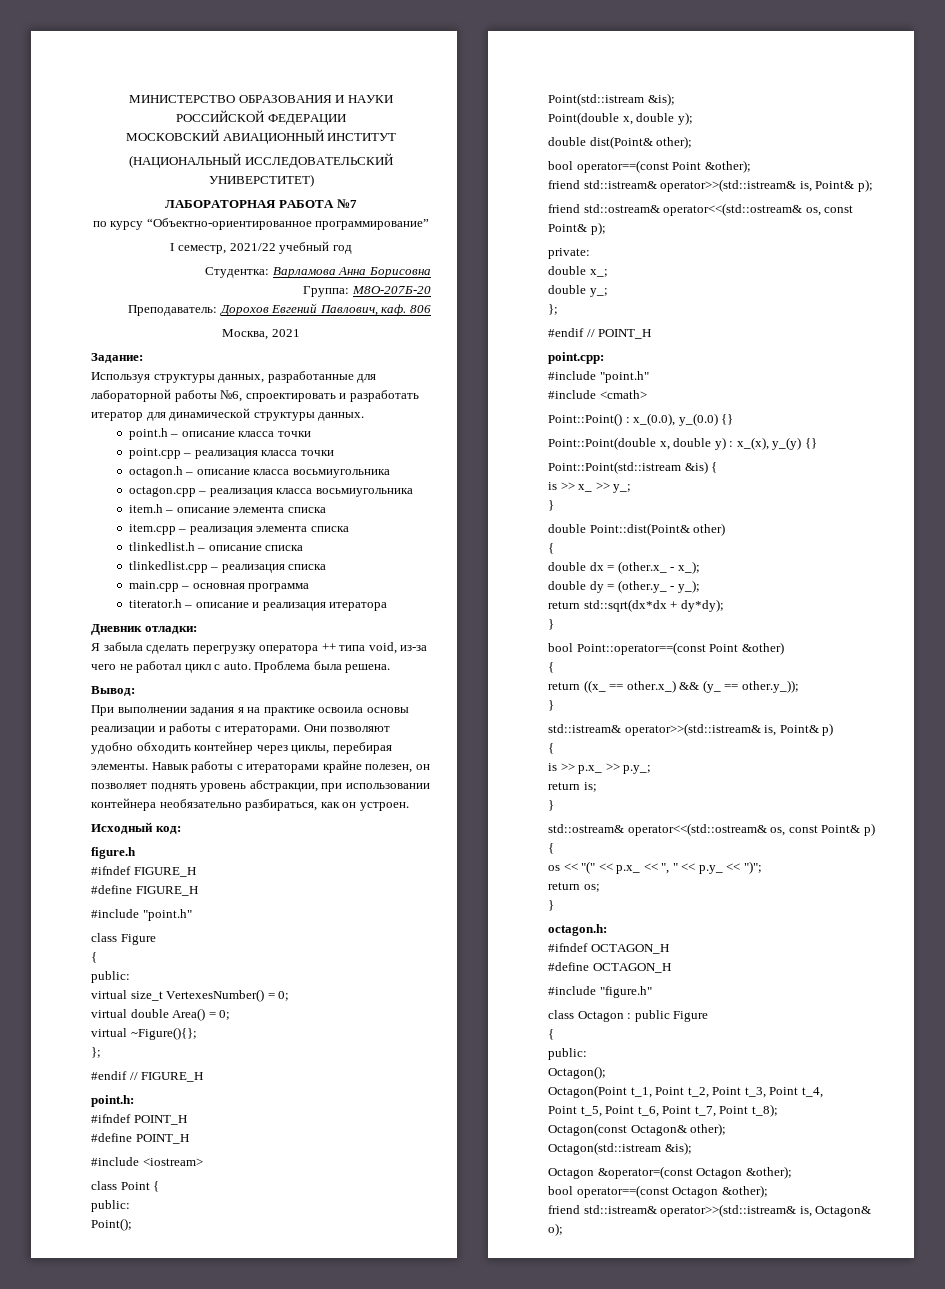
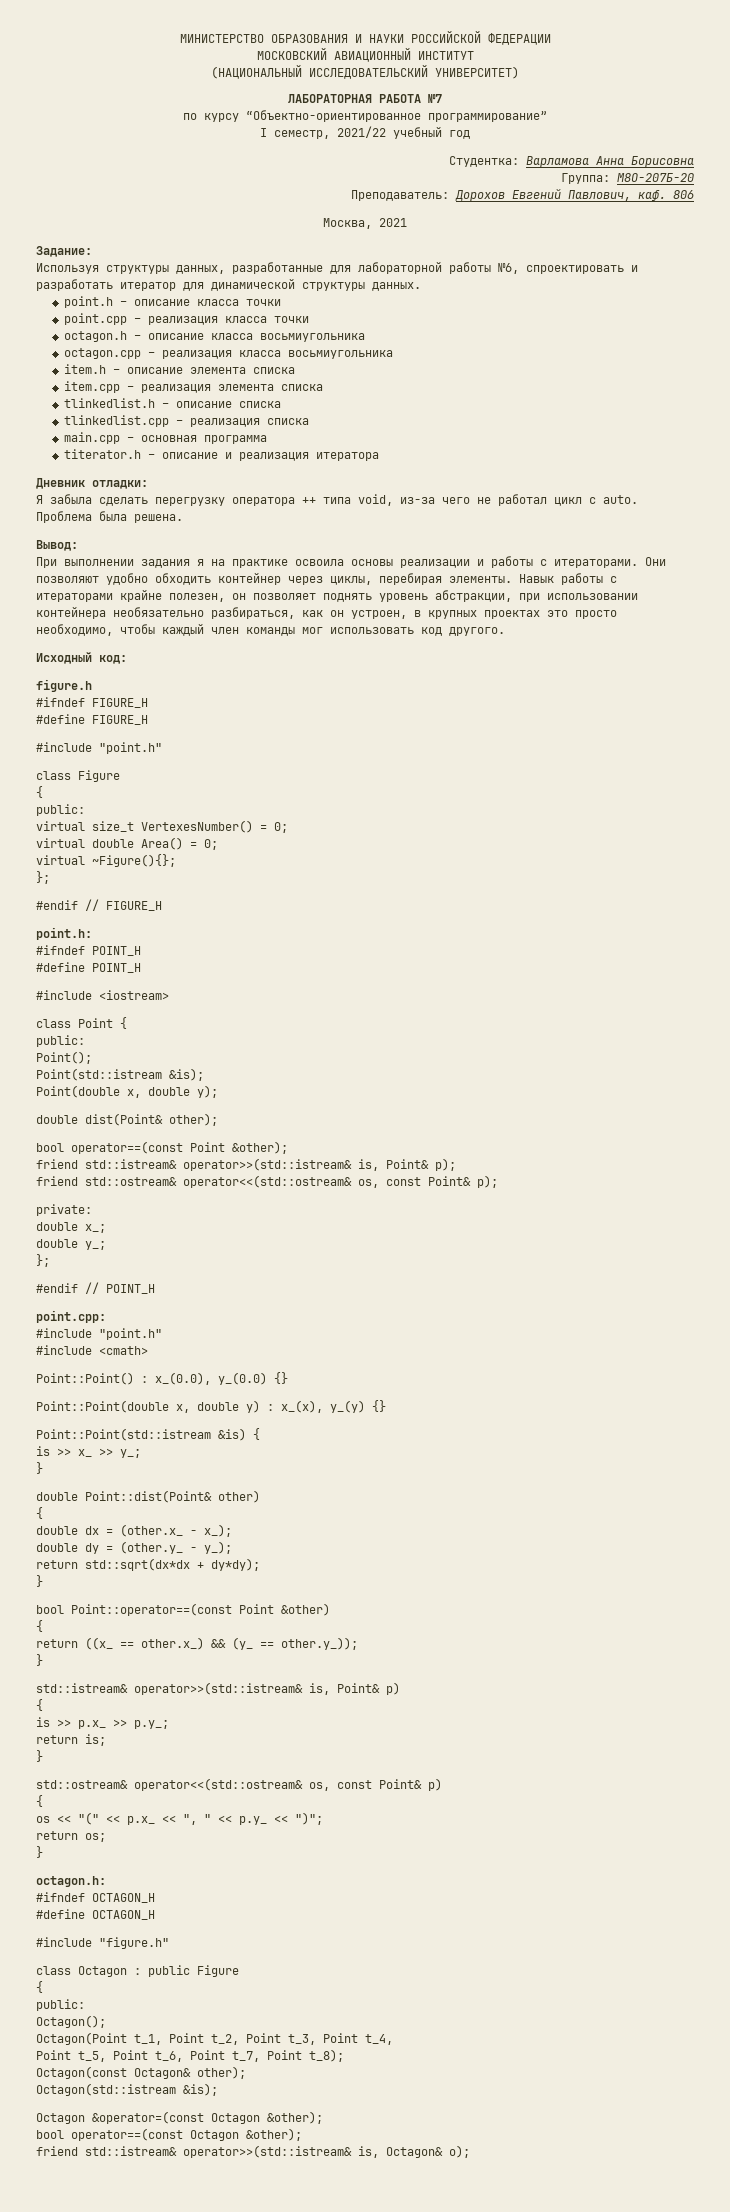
[208,174,314,187] УНИВЕРСТИТЕТ) -> [435,66,519,79] УНИВЕРСИТЕТ)
[359,802,409,811] устроен. -> [351,610,617,619] [36,623,505,636] устроен, в крупных проектах это просто необходимо, чтобы каждый член команды мог использовать код другого.

